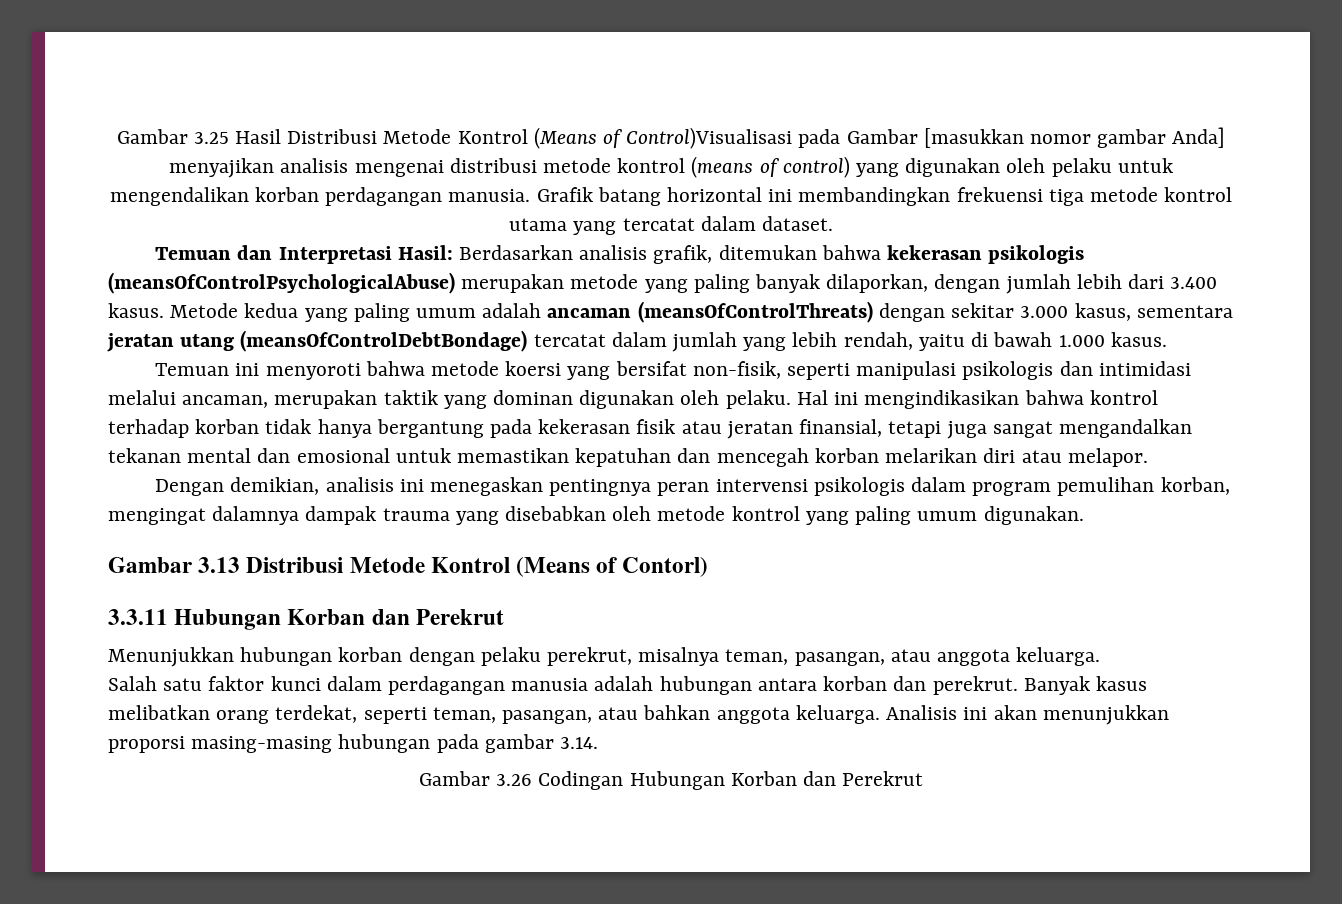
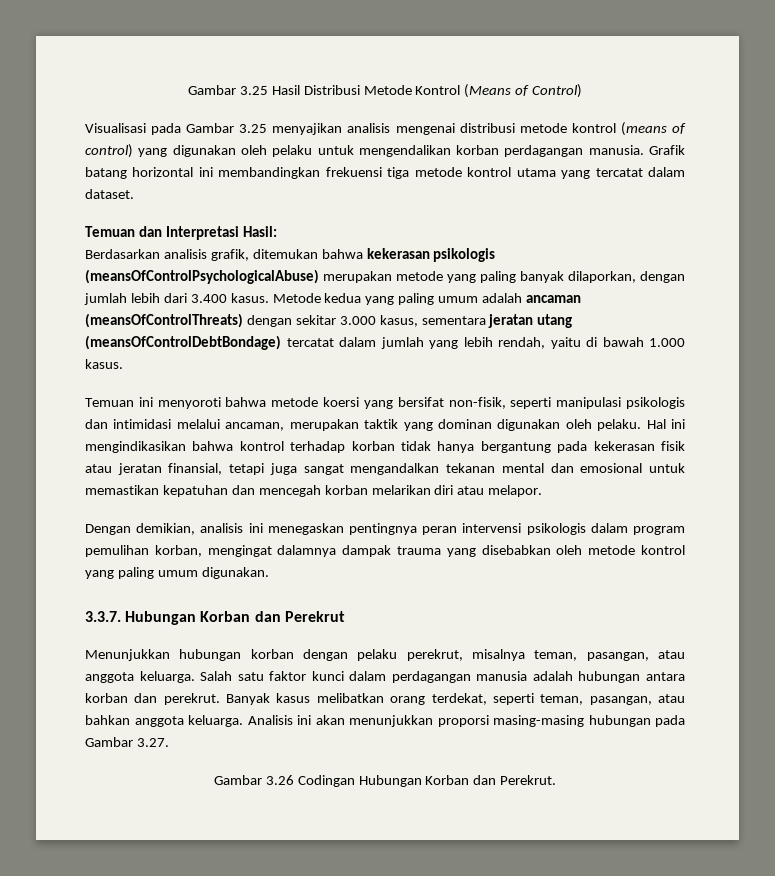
[626,127,1226,149] Control)Visualisasi pada Gambar [masukkan nomor gambar Anda] -> [532,84,583,98] [85,123,268,135] Control) // Visualisasi pada Gambar 3.25
(453, 252) none -> (277, 231) //
[108,557,709,577] [108,609,168,625] Gambar 3.13 Distribusi Metode Kontrol (Means of Contorl) // 3.3.11 -> [85,611,121,622] 3.3.7.
(1101, 656) // -> (195, 677) none
[484,734,599,753] gambar 3.14. -> [85,737,169,747] Gambar 3.27.
[842,771,924,786] Perekrut -> [500,775,557,785] Perekrut.

